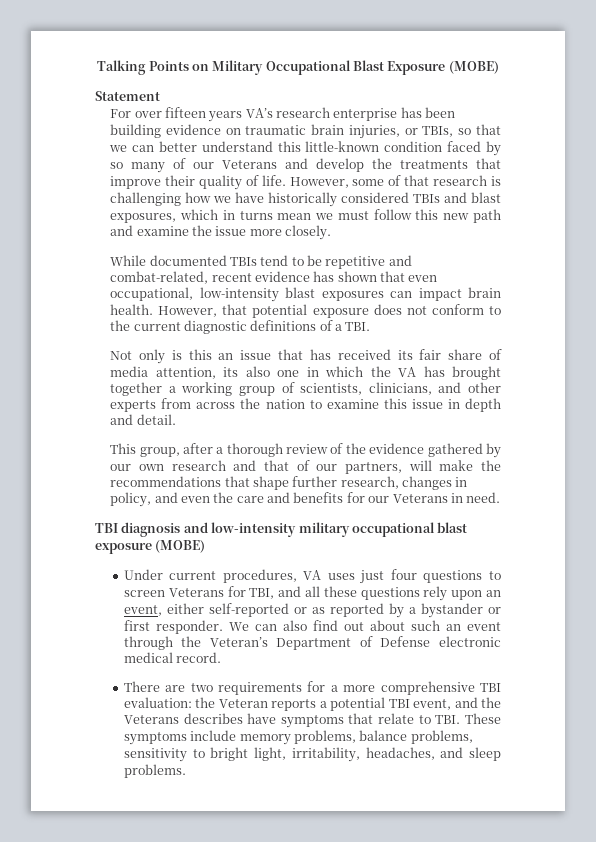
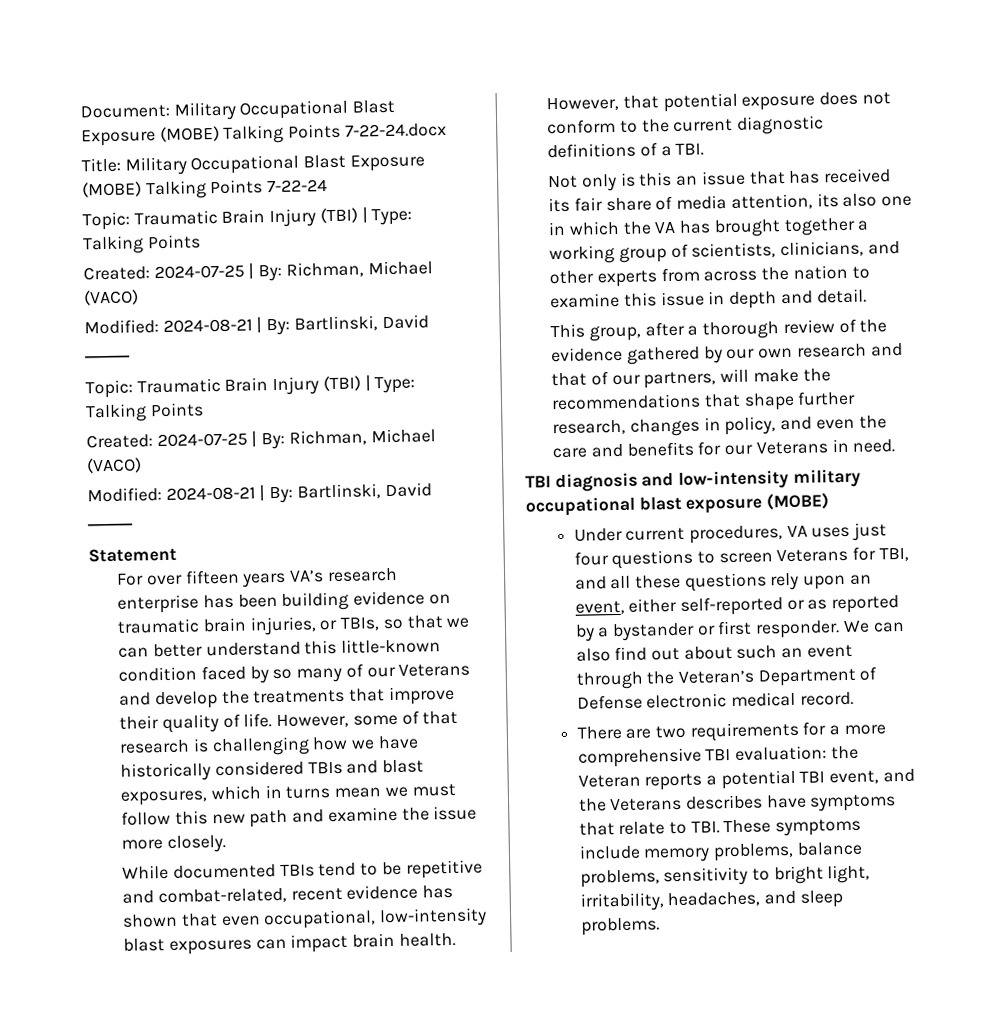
[97,60,499,75] Talking Points on Military Occupational Blast Exposure (MOBE) -> [80,99,396,121] [81,122,447,147] [81,154,425,176] [82,179,329,200] [82,206,413,231] [83,234,201,255] [83,260,433,282] [83,289,139,306] [84,314,429,336] [84,355,131,364] [85,374,416,399] [85,402,204,423] [86,428,436,450] [86,457,142,474] [87,482,432,504] [87,523,134,532] Document: Military Occupational Blast Exposure (MOBE) Talking Points 7-22-24.docx // Title: Military Occupational Blast Exposure (MOBE) Talking Points 7-22-24 // Topic: Traumatic Brain Injury (TBI) | Type: Talking Points // Created: 2024-07-25 | By: Richman, Michael (VACO) // Modified: 2024-08-21 | By: Bartlinski, David // ──── // Topic: Traumatic Brain Injury (TBI) | Type: Talking Points // Created: 2024-07-25 | By: Richman, Michael (VACO) // Modified: 2024-08-21 | By: Bartlinski, David // ────

